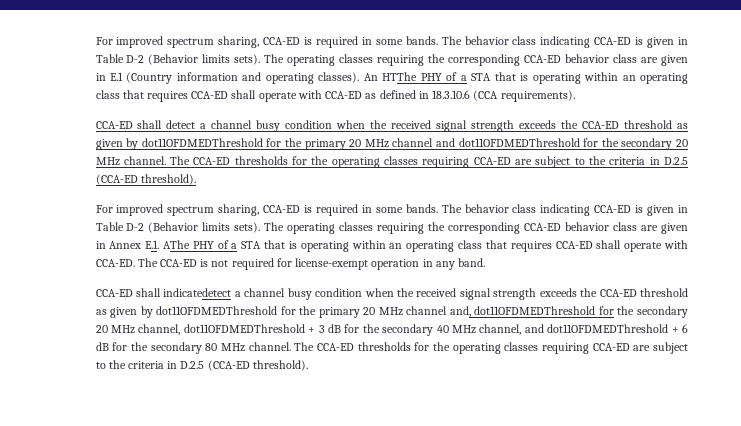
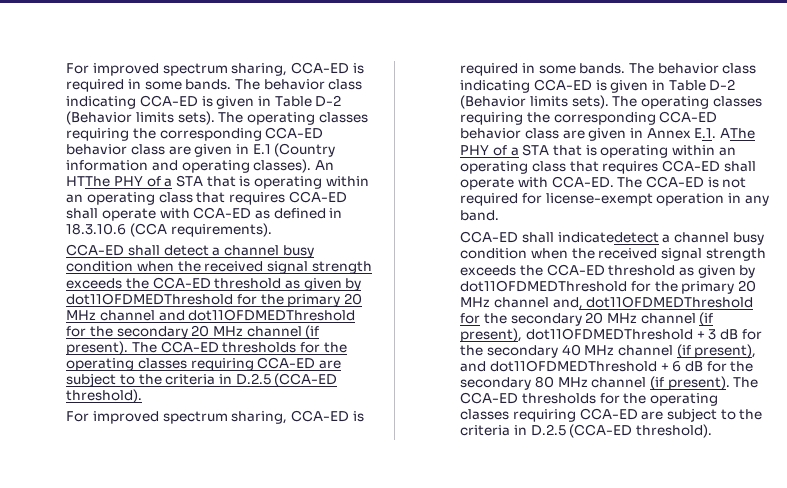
[123,156,166,165] channel. -> [246,325,320,339] [66,341,129,355] channel (if present).
[138,324,181,335] channel, -> [640,312,714,326] [460,328,523,342] channel (if present),
[479,324,522,335] channel, -> [617,344,757,358] channel (if present),
[248,342,291,351] channel. -> [591,376,730,390] channel (if present).

